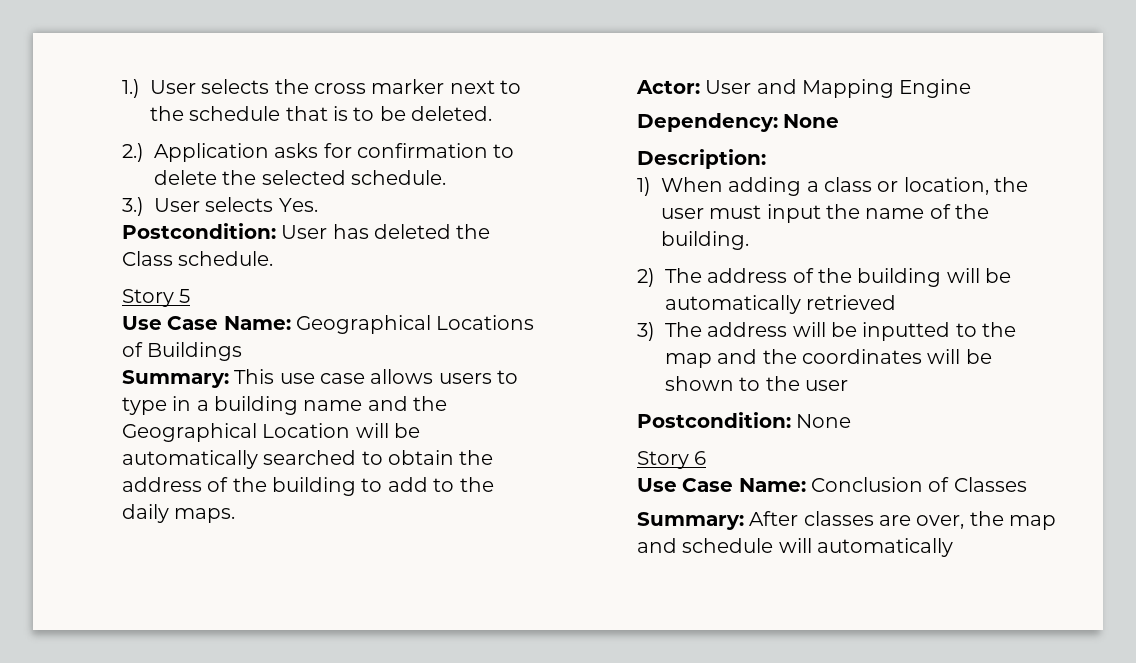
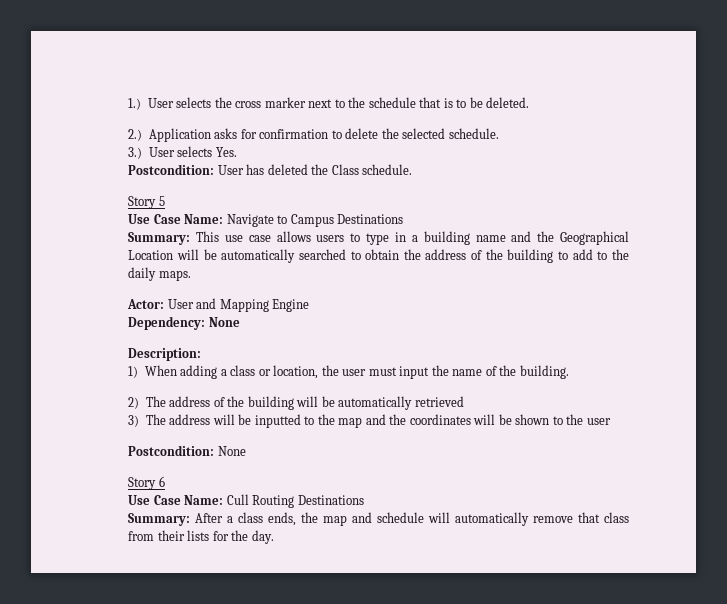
[296,315,535,334] [121,342,243,361] Geographical Locations of Buildings -> [226,214,404,227] Navigate to Campus Destinations
[811,477,1027,492] Conclusion of Classes -> [226,494,364,508] Cull Routing Destinations
[803,511,965,529] classes are over, -> [227,512,297,526] a class ends,
(954, 547) none -> [533,512,629,523] [128,530,274,544] remove that class from their lists for the day.

